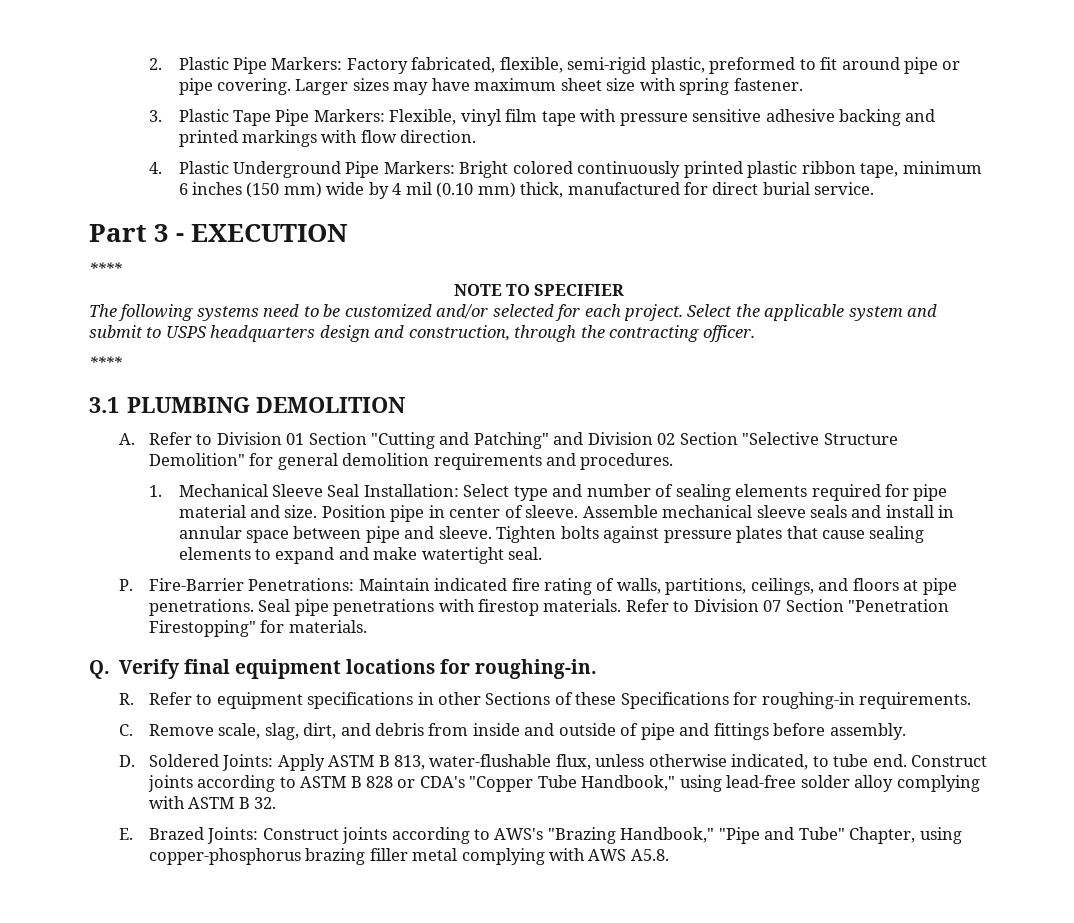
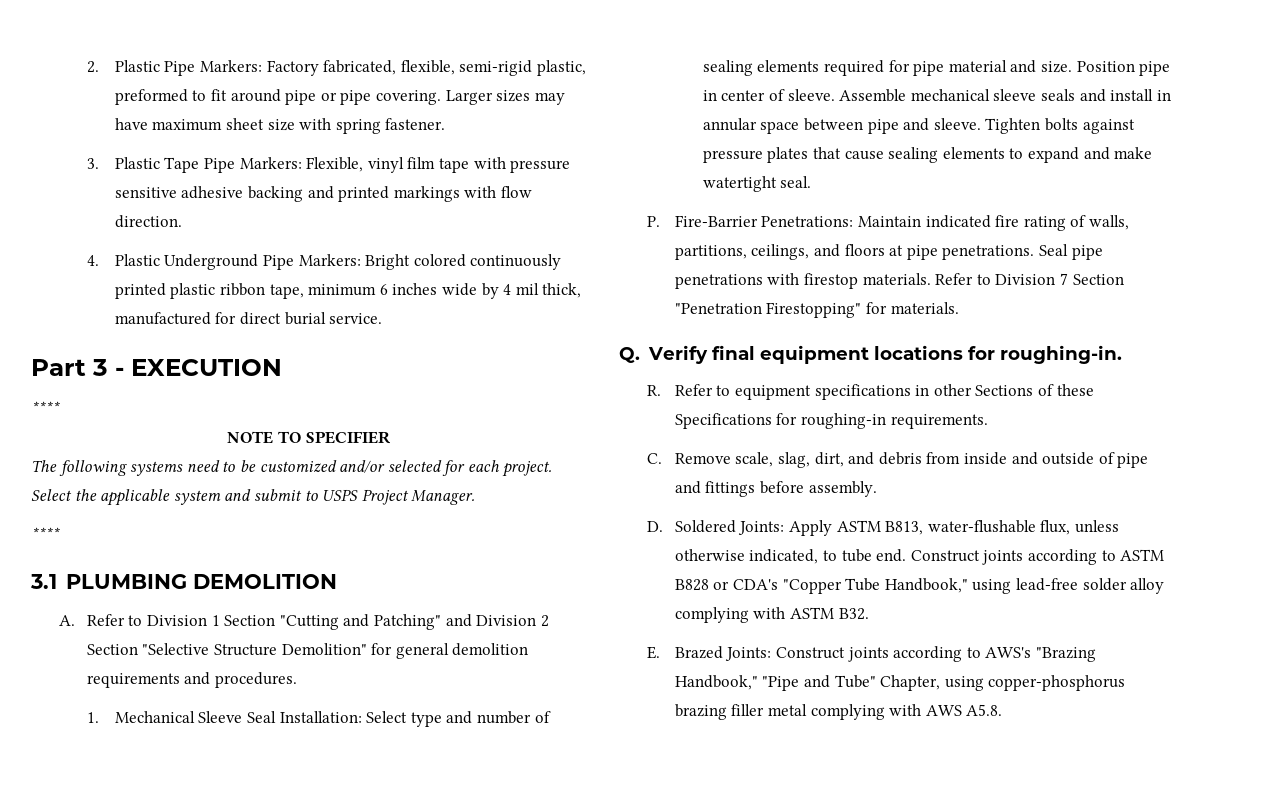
[246,182,322,198] (150 mm) -> (438, 289) none
[436,182,516,198] (0.10 mm) -> (539, 289) none
[210,325,755,342] headquarters design and construction, through the contracting officer. -> [361,489,476,505] Project Manager.
[286,433,305,445] 01 -> [211,615,220,626] 1
[657,433,676,445] 02 -> [540,615,549,627] 2
[763,600,782,612] 07 -> [1060,273,1069,285] 7
[378,755,425,770] B 813, -> [885,521,924,535] B813,
[350,776,393,788] B 828 -> [674,579,709,591] B828
[238,797,277,809] B 32. -> [838,608,869,620] B32.

